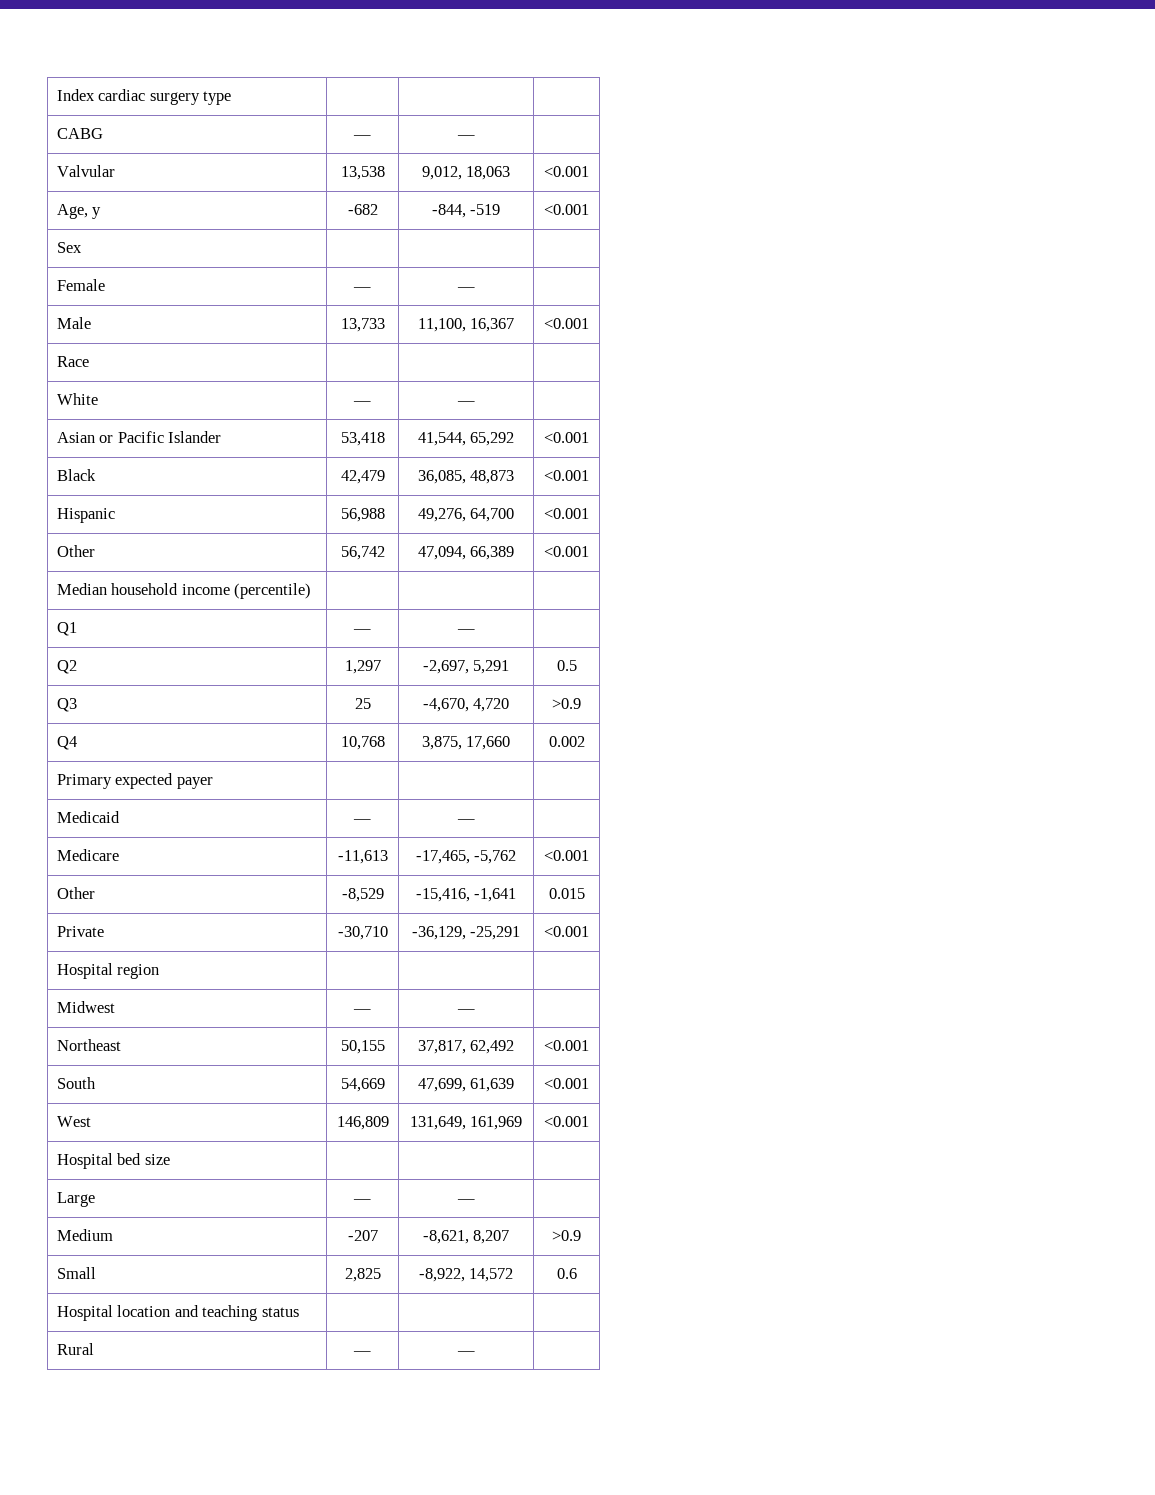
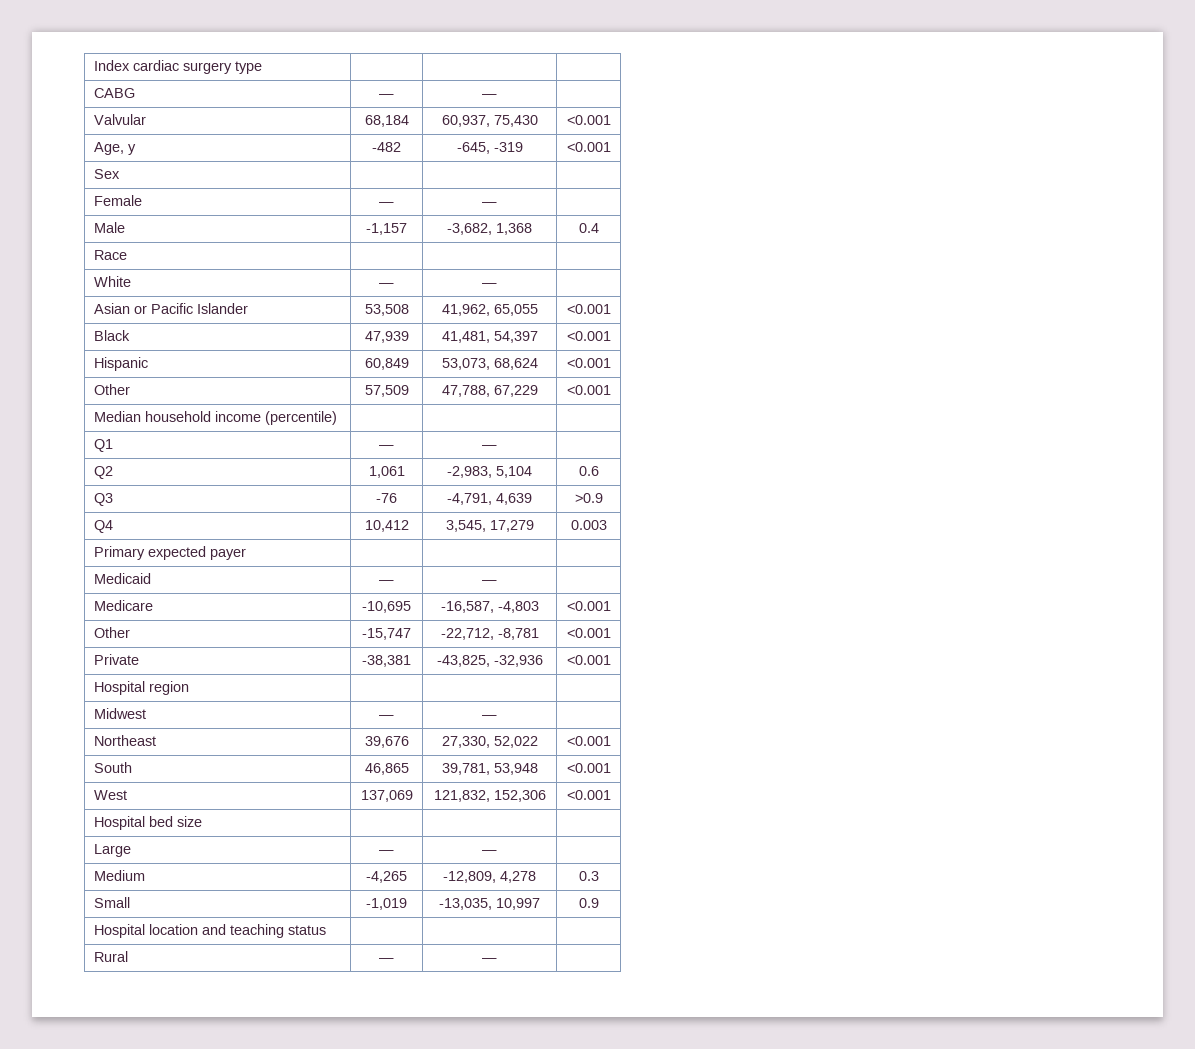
[340,166,385,180] [421,166,511,180] 13,538 | 9,012, 18,063 -> [364,115,409,127] [441,115,538,127] 68,184 | 60,937, 75,430
[347,204,378,215] [431,204,501,218] -682 | -844, -519 -> [372,142,401,152] [456,142,523,154] -482 | -645, -319
[340,318,385,332] [417,318,515,332] [544,318,589,329] 13,733 | 11,100, 16,367 | <0.001 -> [366,223,407,235] [447,223,532,235] [578,223,599,233] -1,157 | -3,682, 1,368 | 0.4
[340,432,385,446] [417,432,515,446] 53,418 | 41,544, 65,292 -> [364,304,409,316] [441,304,538,316] 53,508 | 41,962, 65,055
[340,470,385,484] [417,470,515,484] 42,479 | 36,085, 48,873 -> [364,331,409,343] [441,331,538,343] 47,939 | 41,481, 54,397
[340,508,385,522] [417,508,515,522] [544,508,589,519] [56,545,95,557] [340,546,385,560] [417,546,515,560] 56,988 | 49,276, 64,700 | <0.001 // Other | 56,742 | 47,094, 66,389 -> [364,358,409,370] [441,358,538,370] [566,358,611,368] [93,384,130,395] [364,385,409,397] [441,385,538,397] 60,849 | 53,073, 68,624 | <0.001 // Other | 57,509 | 47,788, 67,229
[344,660,381,674] [422,660,510,674] [556,660,577,671] [56,698,77,712] [354,698,371,709] [422,698,510,712] [552,698,581,709] [56,736,77,750] [340,736,385,750] [421,736,511,750] [548,736,585,747] 1,297 | -2,697, 5,291 | 0.5 // Q3 | 25 | -4,670, 4,720 | >0.9 // Q4 | 10,768 | 3,875, 17,660 | 0.002 -> [368,466,405,478] [447,466,532,478] [578,466,599,476] [93,493,113,506] [376,493,397,503] [447,493,532,505] [574,493,603,503] [93,520,113,533] [364,520,409,532] [445,520,534,532] [570,520,607,530] 1,061 | -2,983, 5,104 | 0.6 // Q3 | -76 | -4,791, 4,639 | >0.9 // Q4 | 10,412 | 3,545, 17,279 | 0.003
[337,850,388,864] [415,850,517,864] [544,850,589,861] [56,887,95,899] [341,888,384,902] [415,888,517,902] [548,888,585,899] [56,926,104,937] [337,926,388,940] [411,926,521,940] -11,613 | -17,465, -5,762 | <0.001 // Other | -8,529 | -15,416, -1,641 | 0.015 // Private | -30,710 | -36,129, -25,291 -> [362,601,411,613] [440,601,539,613] [566,601,611,611] [93,627,130,638] [362,628,411,640] [440,628,539,640] [566,628,611,638] [93,654,139,665] [362,655,411,667] [436,655,543,667] -10,695 | -16,587, -4,803 | <0.001 // Other | -15,747 | -22,712, -8,781 | <0.001 // Private | -38,381 | -43,825, -32,936
[340,1040,385,1054] [417,1040,515,1054] 50,155 | 37,817, 62,492 -> [364,736,409,748] [441,736,538,748] 39,676 | 27,330, 52,022
[340,1078,385,1092] [417,1078,515,1092] 54,669 | 47,699, 61,639 -> [364,763,409,775] [441,763,538,775] 46,865 | 39,781, 53,948
[336,1116,389,1130] [409,1116,523,1130] 146,809 | 131,649, 161,969 -> [360,790,413,802] [433,790,546,802] 137,069 | 121,832, 152,306
[347,1230,378,1241] [422,1230,510,1244] [552,1230,581,1241] [56,1267,96,1279] [344,1268,381,1282] [418,1268,514,1282] [556,1268,577,1279] -207 | -8,621, 8,207 | >0.9 // Small | 2,825 | -8,922, 14,572 | 0.6 -> [366,871,407,883] [443,871,536,883] [578,871,599,881] [93,897,130,908] [366,898,407,910] [439,898,540,910] [578,898,599,908] -4,265 | -12,809, 4,278 | 0.3 // Small | -1,019 | -13,035, 10,997 | 0.9

